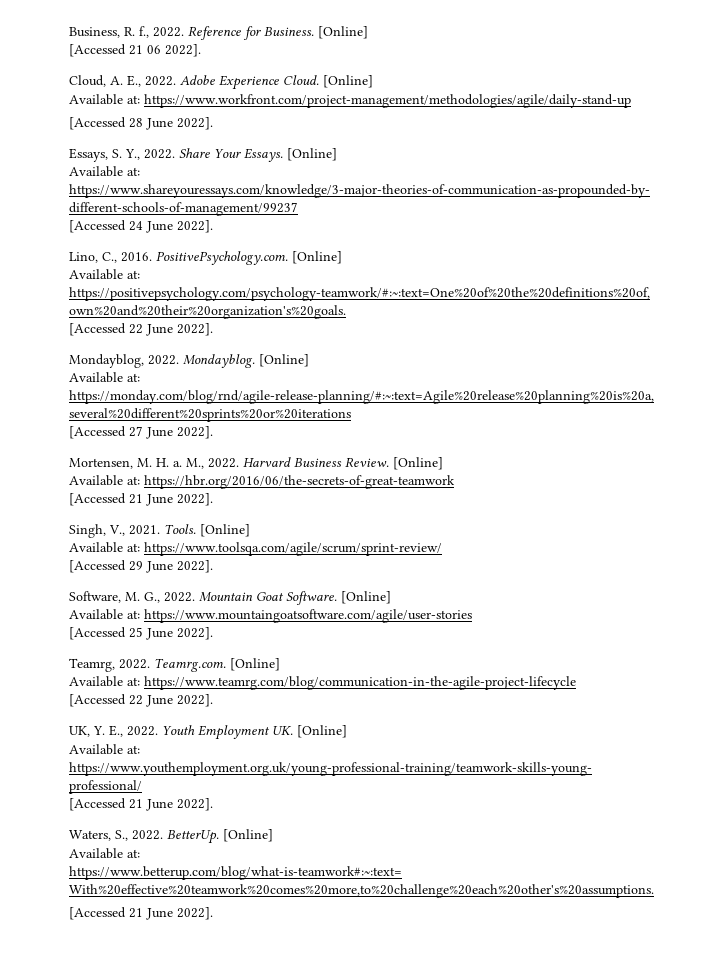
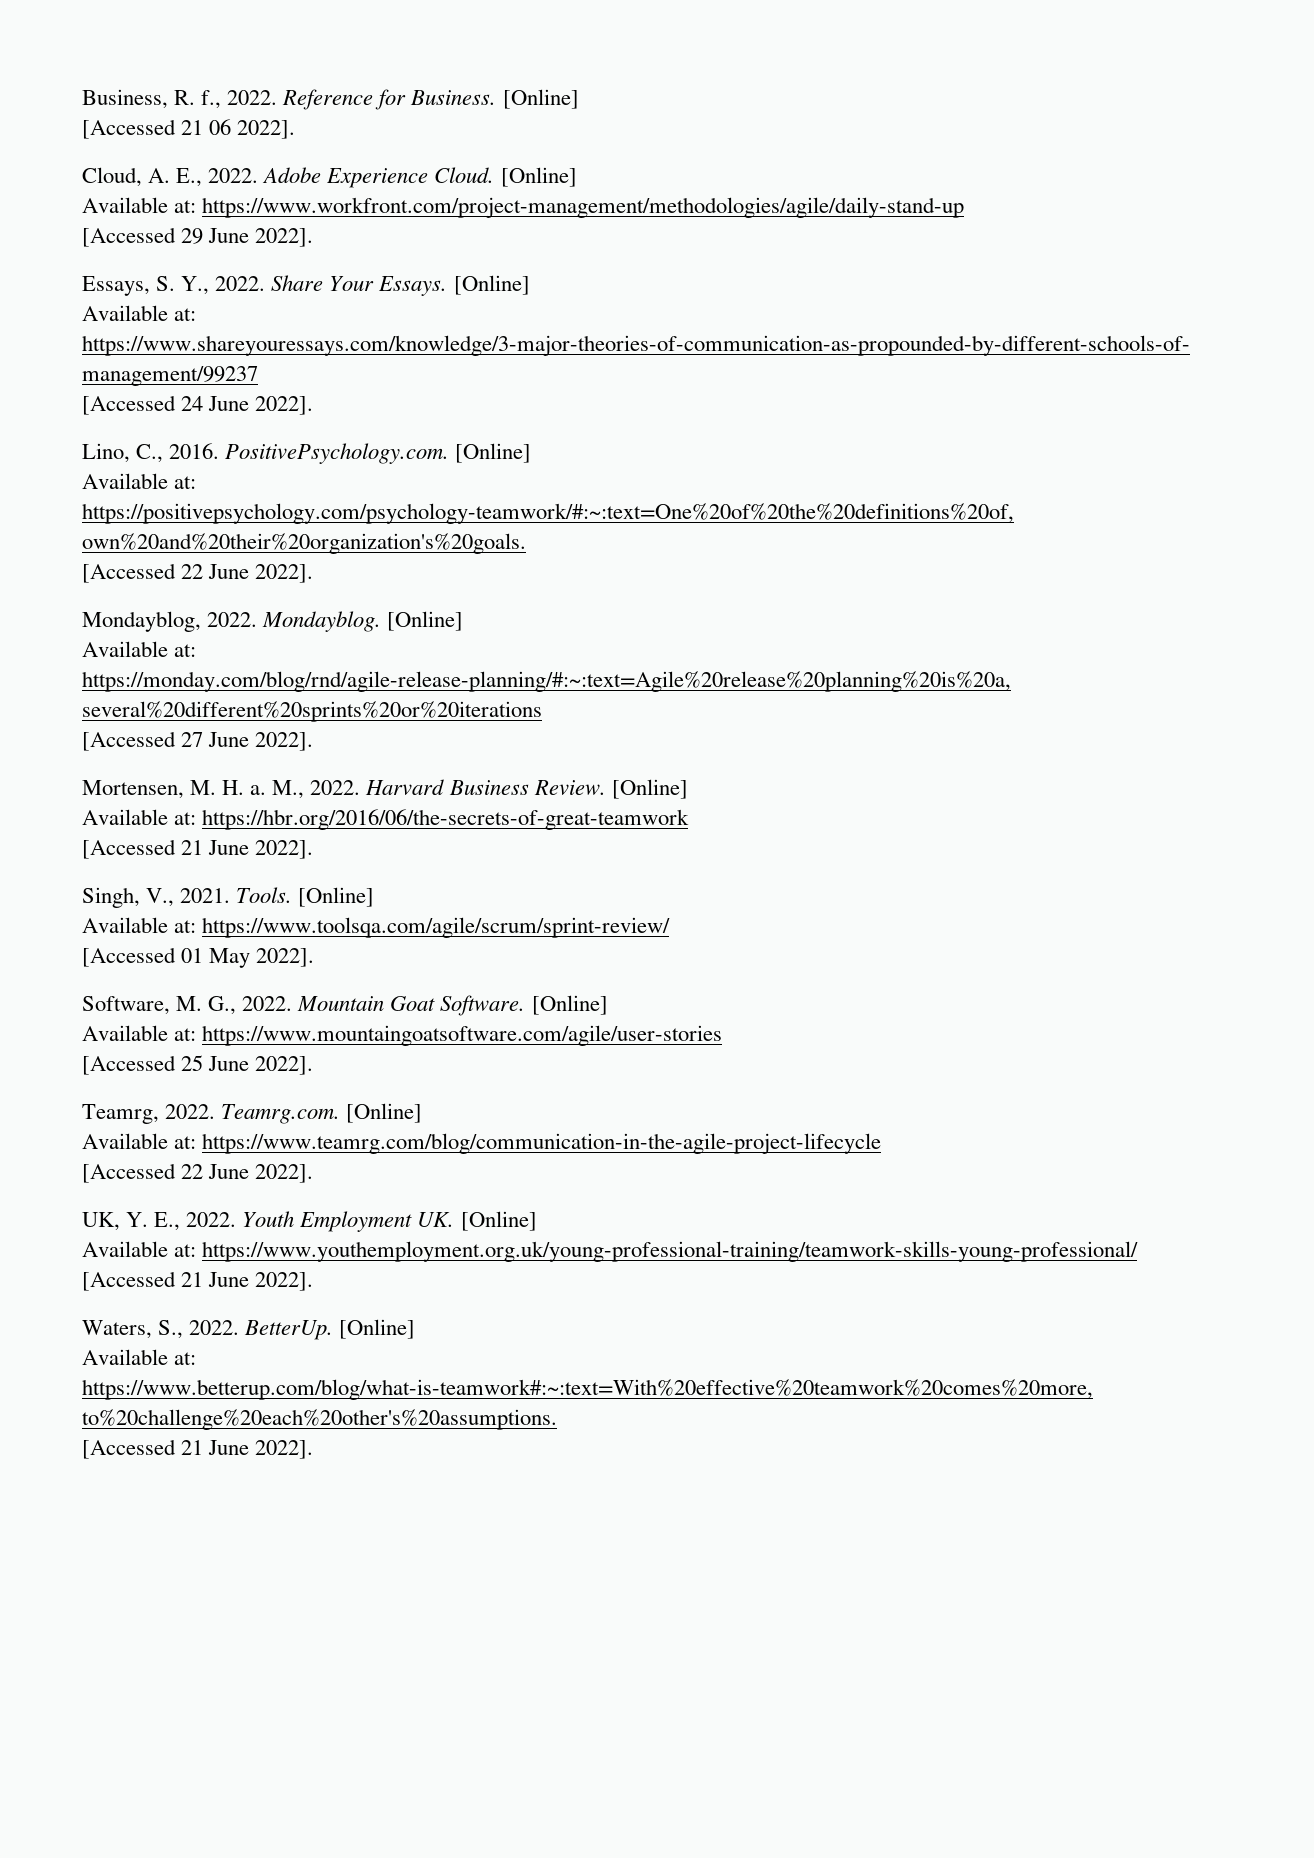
[129,118,143,128] 28 -> [181,228,204,244] 29
[129,561,173,573] 29 June -> [181,948,251,968] 01 May

